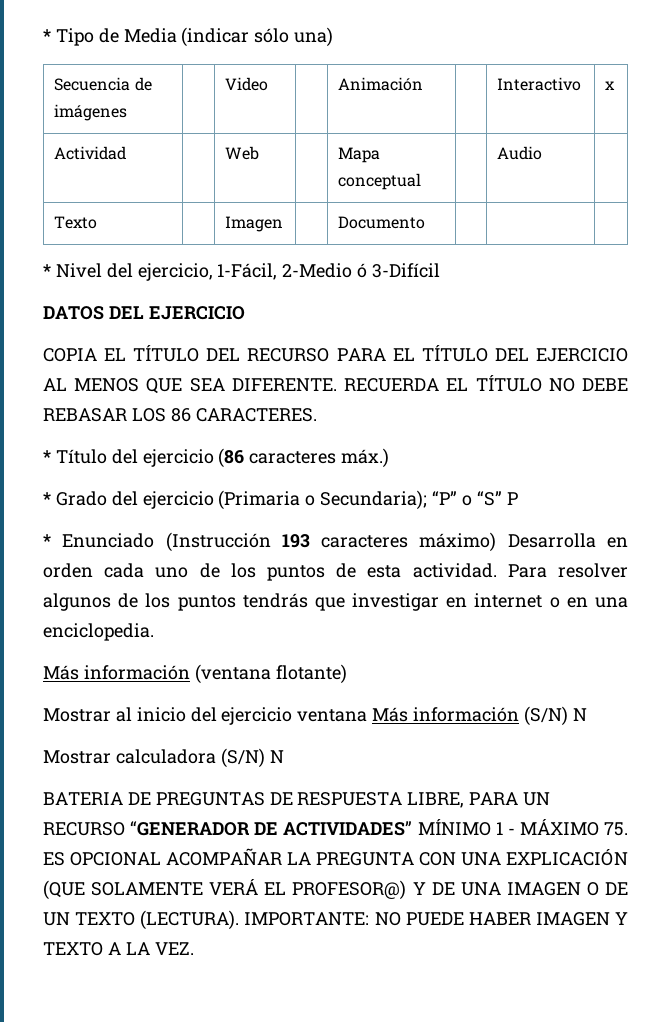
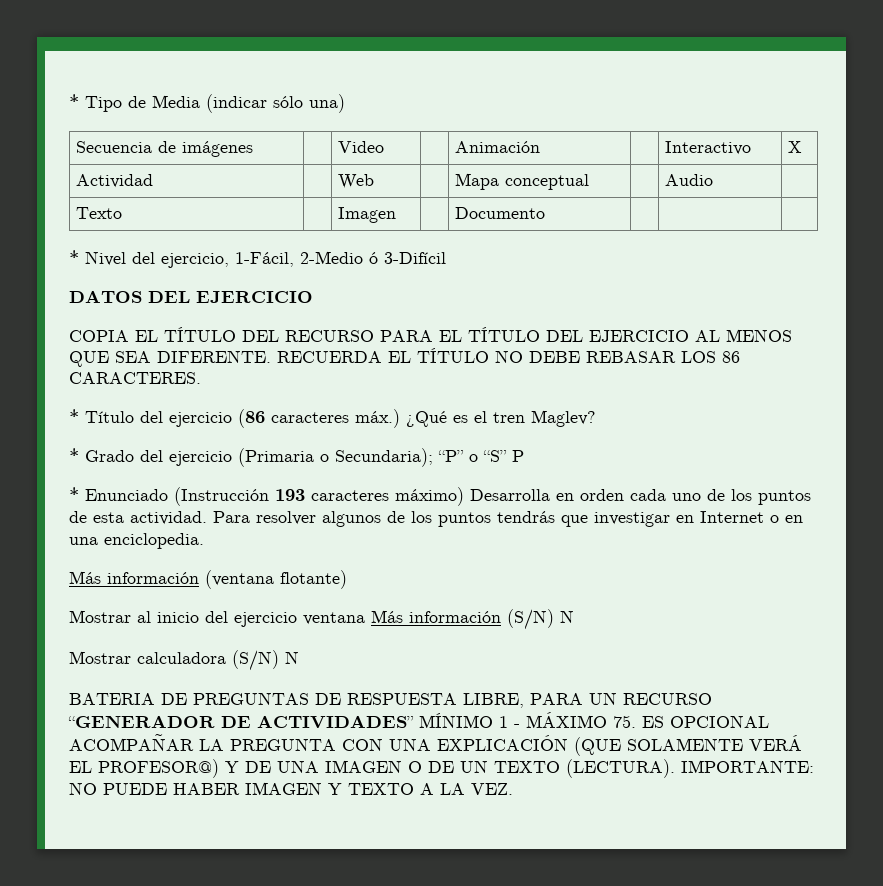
[605,81,616,90] x -> [788,141,803,153] X
(390, 458) none -> [406,410,596,427] ¿Qué es el tren Maglev?
[474,593,543,608] internet -> [700,511,764,523] Internet

